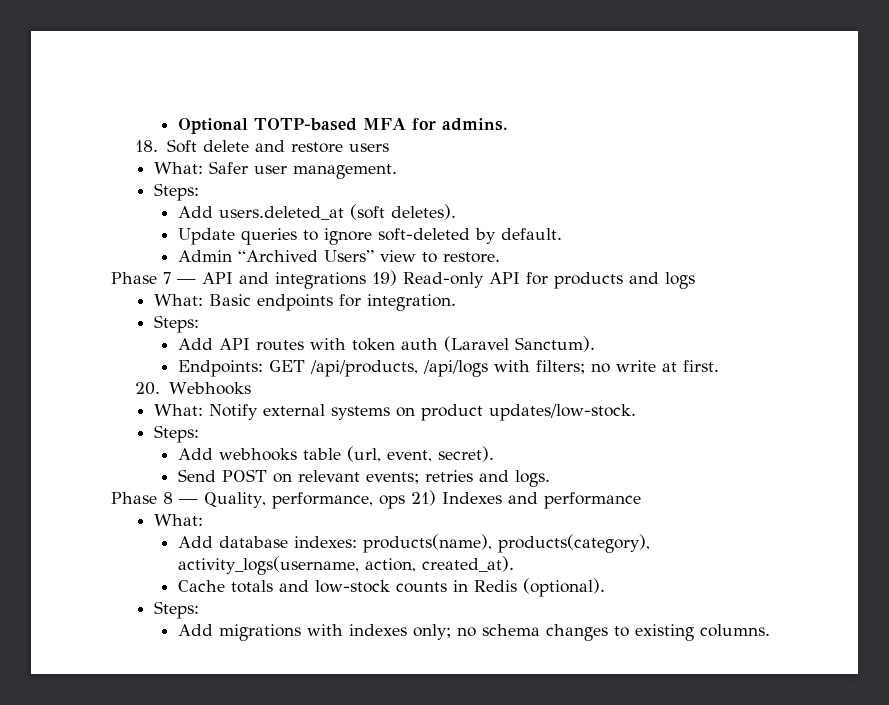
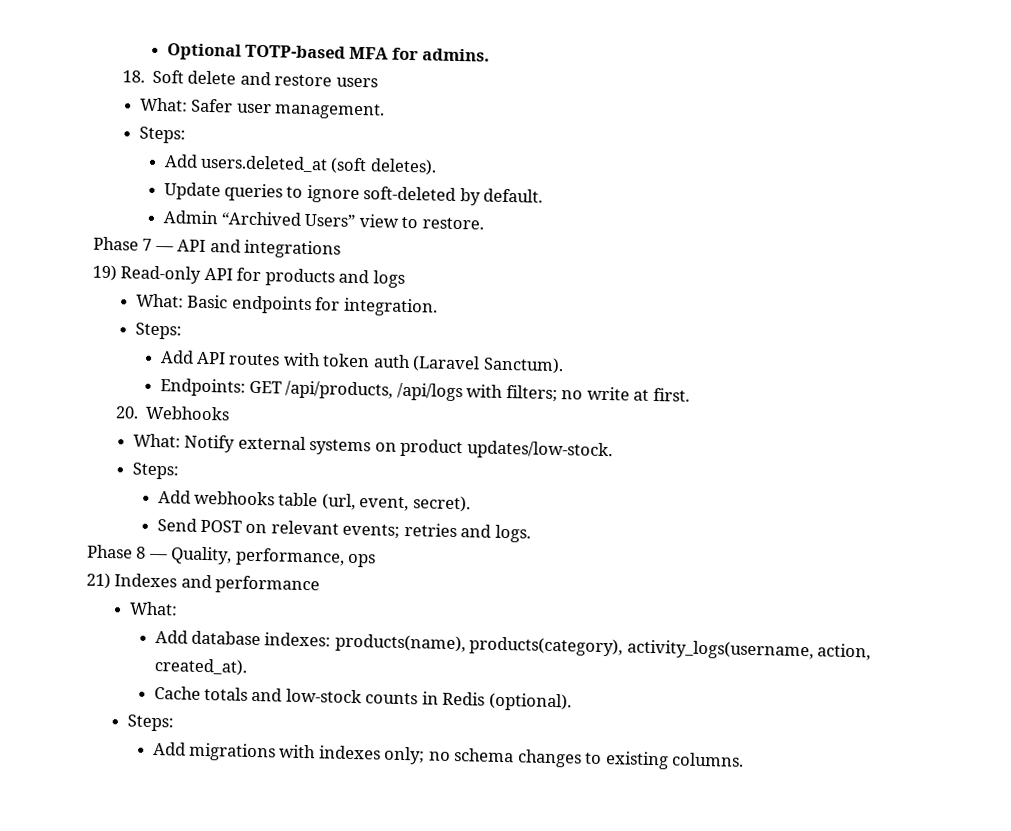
(366, 280) none -> (342, 249) //
(405, 502) none -> (377, 560) //

